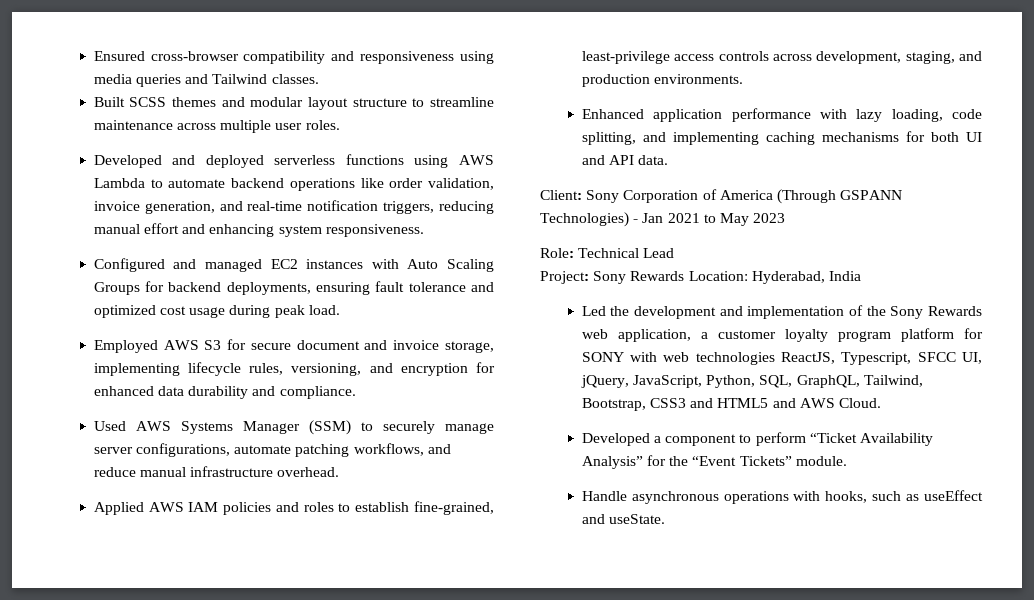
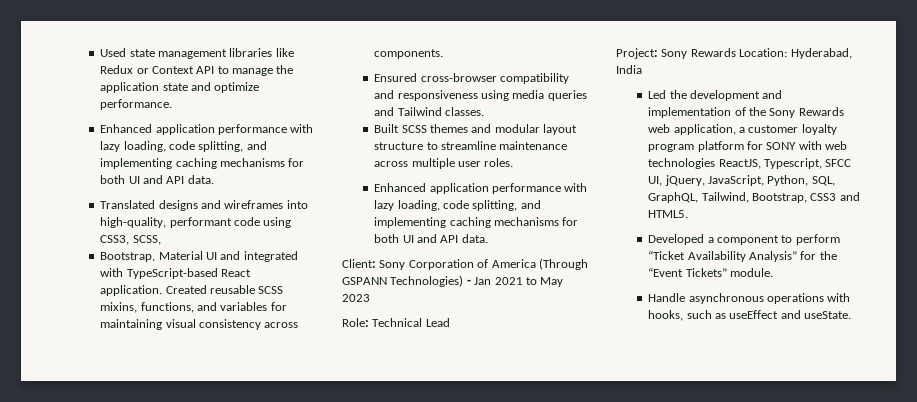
(93, 56) none -> [100,48,294,59] [100,65,294,76] [100,82,260,93] [100,99,173,110] [100,124,314,135] [100,141,267,152] [100,158,305,169] [100,175,214,184] [100,200,308,211] [100,217,292,228] [100,235,161,245] [100,251,298,262] [100,268,251,279] [100,285,284,296] [100,302,287,313] [100,319,299,330] [374,49,444,59] Used state management libraries like Redux or Context API to manage the application state and optimize performance. // Enhanced application performance with lazy loading, code splitting, and implementing caching mechanisms for both UI and API data. // Translated designs and wireframes into high-quality, performant code using CSS3, SCSS, // Bootstrap, Material UI and integrated with TypeScript-based React application. Created reusable SCSS mixins, functions, and variables for maintaining visual consistency across components. //
[93,154,494,168] [93,178,495,191] [93,200,494,214] [93,223,424,237] [93,258,494,272] [93,281,494,295] [93,305,340,318] [93,339,495,353] [93,362,496,376] [93,386,356,399] [93,420,494,435] [93,443,451,457] [93,466,340,477] [93,501,495,515] [581,51,982,64] [581,74,743,87] // Developed and deployed serverless functions using AWS Lambda to automate backend operations like order validation, invoice generation, and real-time notification triggers, reducing manual effort and enhancing system responsiveness. // Configured and managed EC2 instances with Auto Scaling Groups for backend deployments, ensuring fault tolerance and optimized cost usage during peak load. // Employed AWS S3 for secure document and invoice storage, implementing lifecycle rules, versioning, and encryption for enhanced data durability and compliance. // Used AWS Systems Manager (SSM) to securely manage server configurations, automate patching workflows, and reduce manual infrastructure overhead. // Applied AWS IAM policies and roles to establish fine-grained, least-privilege access controls across development, staging, and production environments. -> (514, 162) none
[717,398,881,408] HTML5 and AWS Cloud. -> [648,210,689,218] HTML5.

